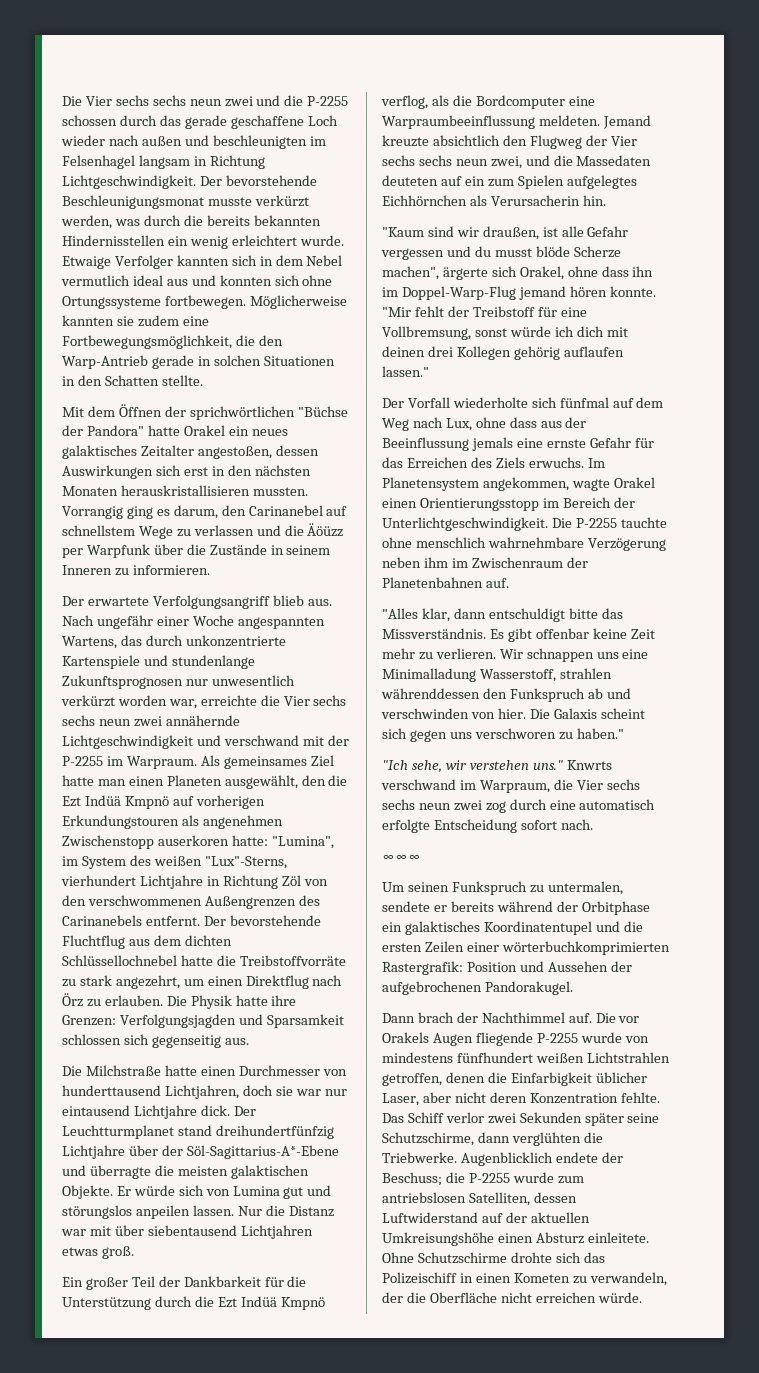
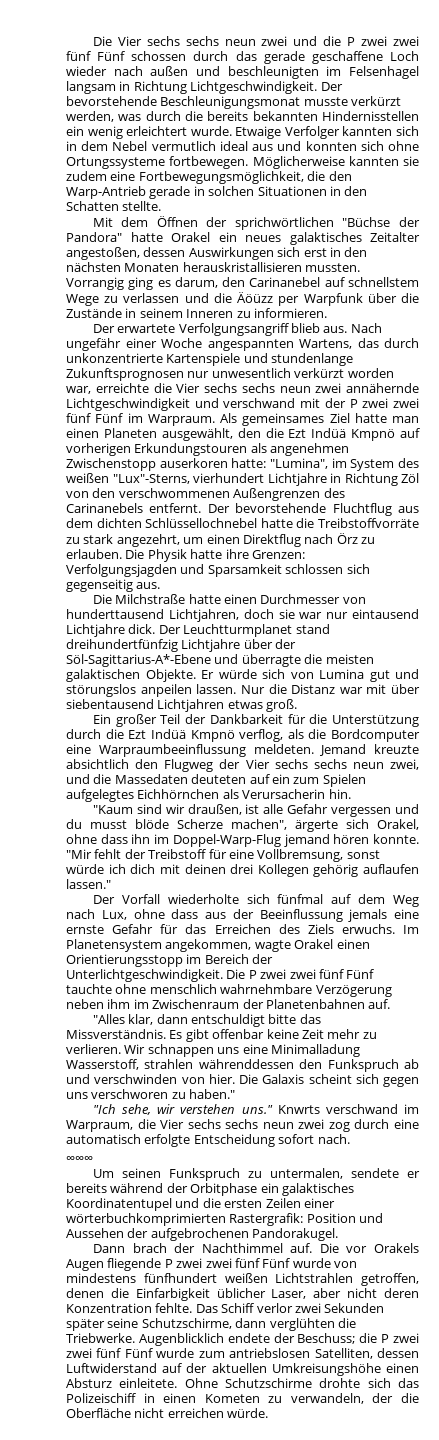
[307,96,349,106] P-2255 -> [347,36,420,46] [66,51,126,61] P zwei zwei fünf Fünf
[62,756,103,766] P-2255 -> [349,398,420,408] [66,413,124,423] P zwei zwei fünf Fünf
[575,518,617,528] P-2255 -> [248,969,375,979] P zwei zwei fünf Fünf
[536,1033,578,1043] P-2255 -> [164,1258,291,1268] P zwei zwei fünf Fünf
[468,1173,510,1183] P-2255 -> [381,1333,419,1343] [66,1348,153,1358] P zwei zwei fünf Fünf

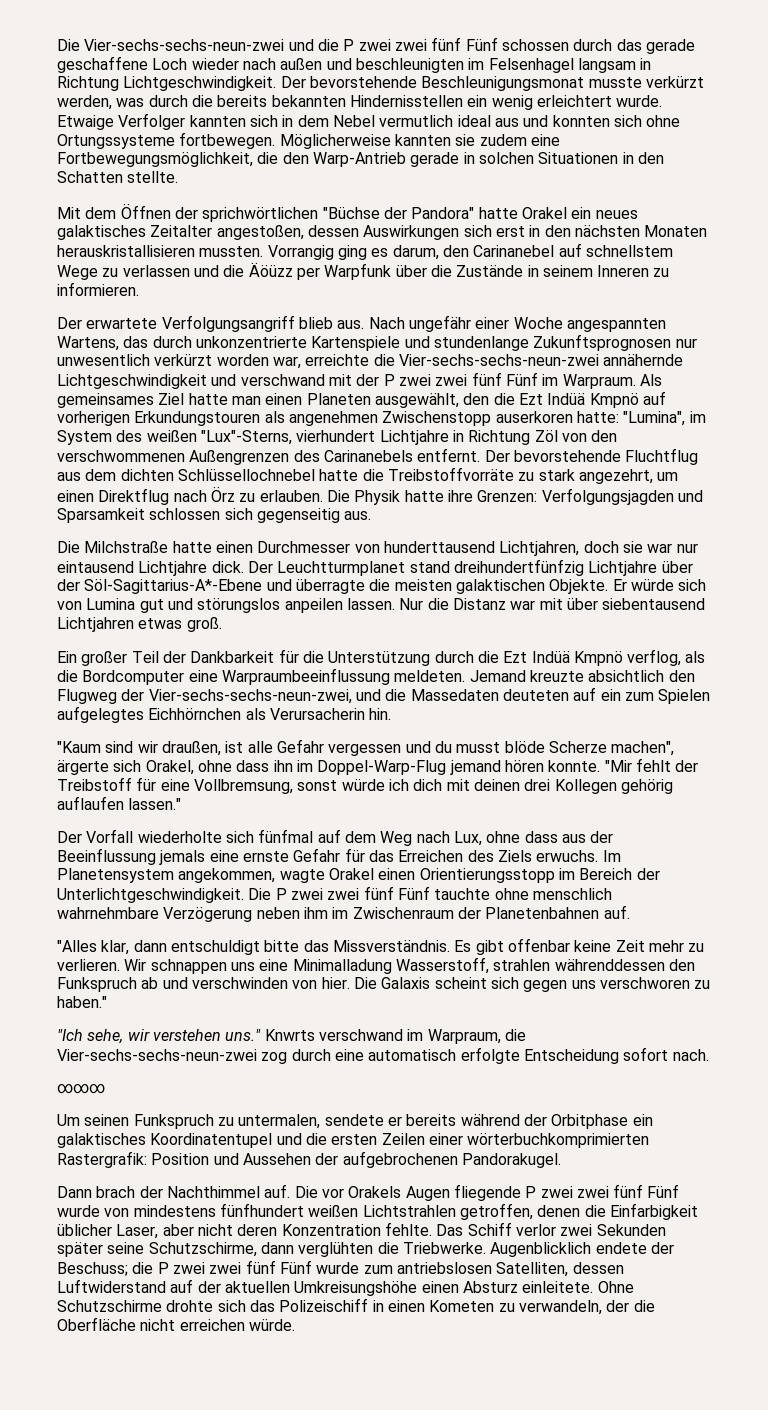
[92,36,288,46] Die Vier sechs sechs neun zwei -> [57,39,285,51] Die Vier-sechs-sechs-neun-zwei
[176,383,342,393] Vier sechs sechs neun zwei -> [398,354,599,366] Vier-sechs-sechs-neun-zwei
[245,759,419,770] Vier sechs sechs neun zwei, -> [148,689,352,704] Vier-sechs-sechs-neun-zwei,
[160,1119,325,1129] Vier sechs sechs neun zwei -> [57,1049,257,1061] Vier-sechs-sechs-neun-zwei

